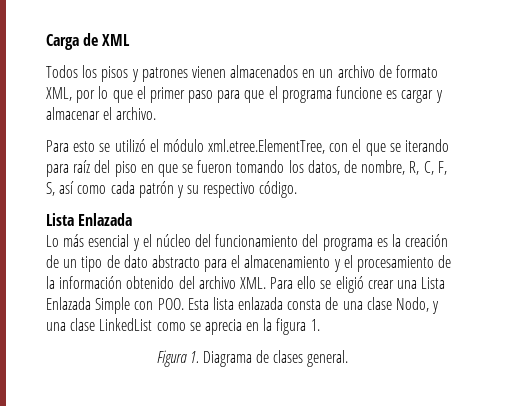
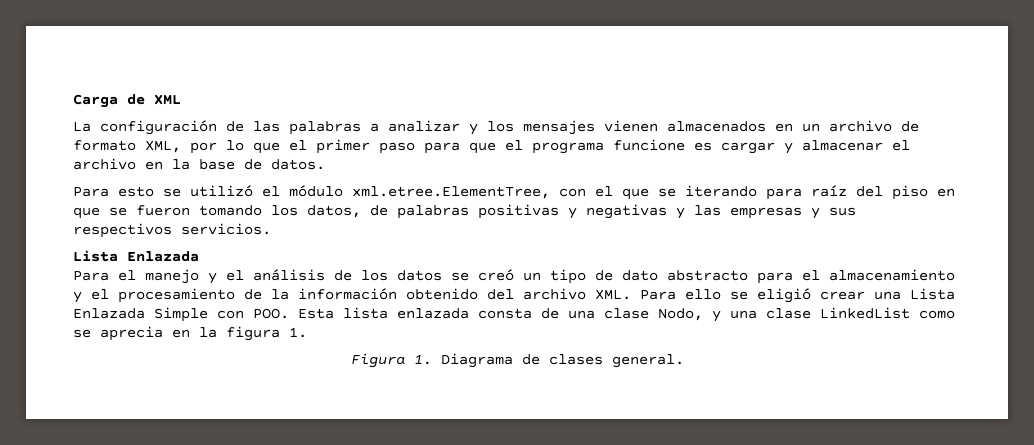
[46,65,188,82] Todos los pisos y patrones -> [73,120,595,135] La configuración de las palabras a analizar y los mensajes
[116,107,157,120] archivo. -> [73,158,325,170] archivo en la base de datos.
[361,160,447,175] [46,181,298,198] [46,213,133,226] [46,234,449,251] [46,255,59,268] nombre, R, C, F, S, así como cada patrón y su respectivo código. // Lista Enlazada // Lo más esencial y el núcleo del funcionamiento del programa es la creación de -> [397,204,856,219] [73,223,271,238] [73,250,199,262] [73,269,514,284] palabras positivas y negativas y las empresas y sus respectivos servicios. // Lista Enlazada // Para el manejo y el análisis de los datos se creó

